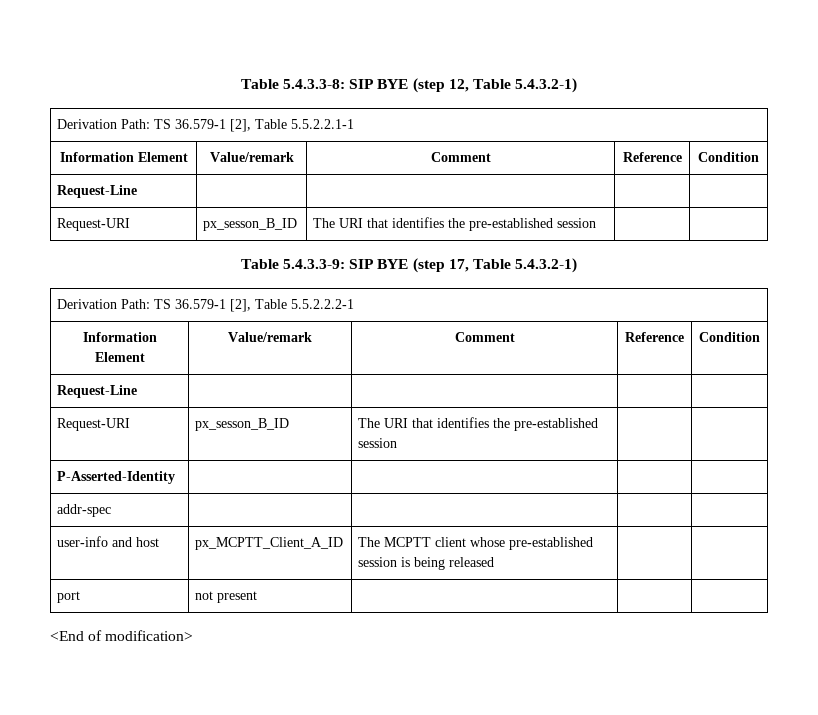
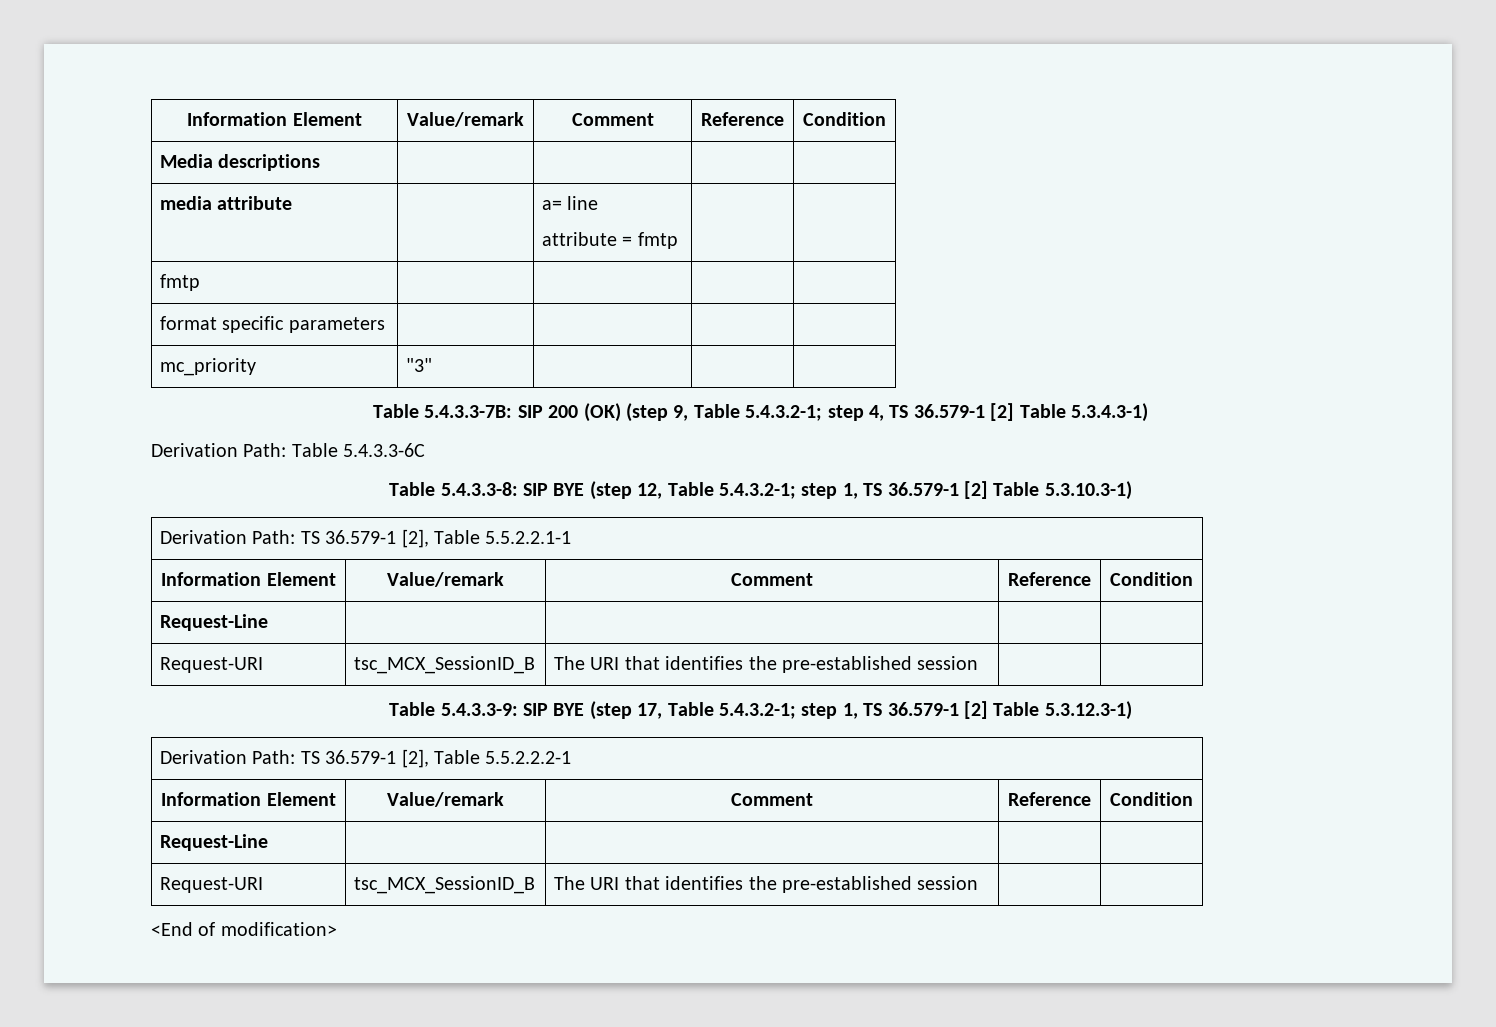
(240, 84) none -> [187,112,362,126] [407,112,524,127] [571,113,654,126] [701,112,784,126] [803,112,886,126] [159,154,321,171] [159,196,293,210] [541,196,599,210] [541,232,678,249] [159,274,200,291] [159,316,385,333] [159,358,256,376] [405,358,432,372] [373,403,1148,422] [151,443,426,457] Information Element | Value/remark | Comment | Reference | Condition // Media descriptions | | | | // media attribute | | a= line // attribute = fmtp | | // fmtp | | | | // format specific parameters | | | | // mc_priority | "3" | | | // Table 5.4.3.3-7B: SIP 200 (OK) (step 9, Table 5.4.3.2-1; step 4, TS 36.579-1 [2] Table 5.3.4.3-1) // Derivation Path: Table 5.4.3.3-6C //
[515,78,578,93] 5.4.3.2-1) -> [718,481,1132,500] 5.4.3.2-1; step 1, TS 36.579-1 [2] Table 5.3.10.3-1)
[202,218,297,231] px_sesson_B_ID -> [353,656,535,674] tsc_MCX_SessionID_B
[515,258,578,273] 5.4.3.2-1) -> [718,701,1132,720] 5.4.3.2-1; step 1, TS 36.579-1 [2] Table 5.3.12.3-1)
[194,418,289,431] [357,417,598,431] [357,438,397,448] [56,471,175,484] [56,504,111,517] [56,536,159,547] [194,537,343,550] [357,537,593,550] [357,557,494,570] [56,591,80,603] [194,591,257,603] px_sesson_B_ID | The URI that identifies the pre-established session | | // P-Asserted-Identity | | | | // addr-spec | | | | // user-info and host | px_MCPTT_Client_A_ID | The MCPTT client whose pre-established session is being released | | // port | not present | | | -> [353,876,535,894] [553,876,979,893] tsc_MCX_SessionID_B | The URI that identifies the pre-established session | |

